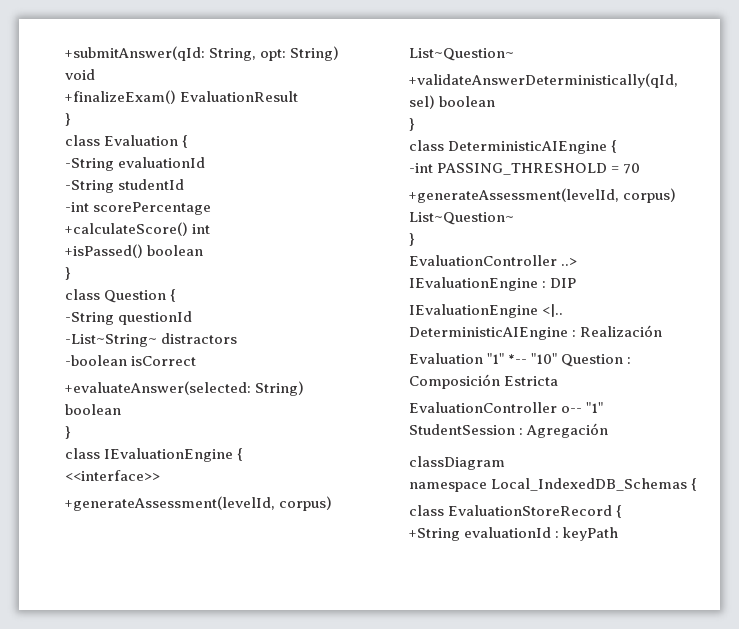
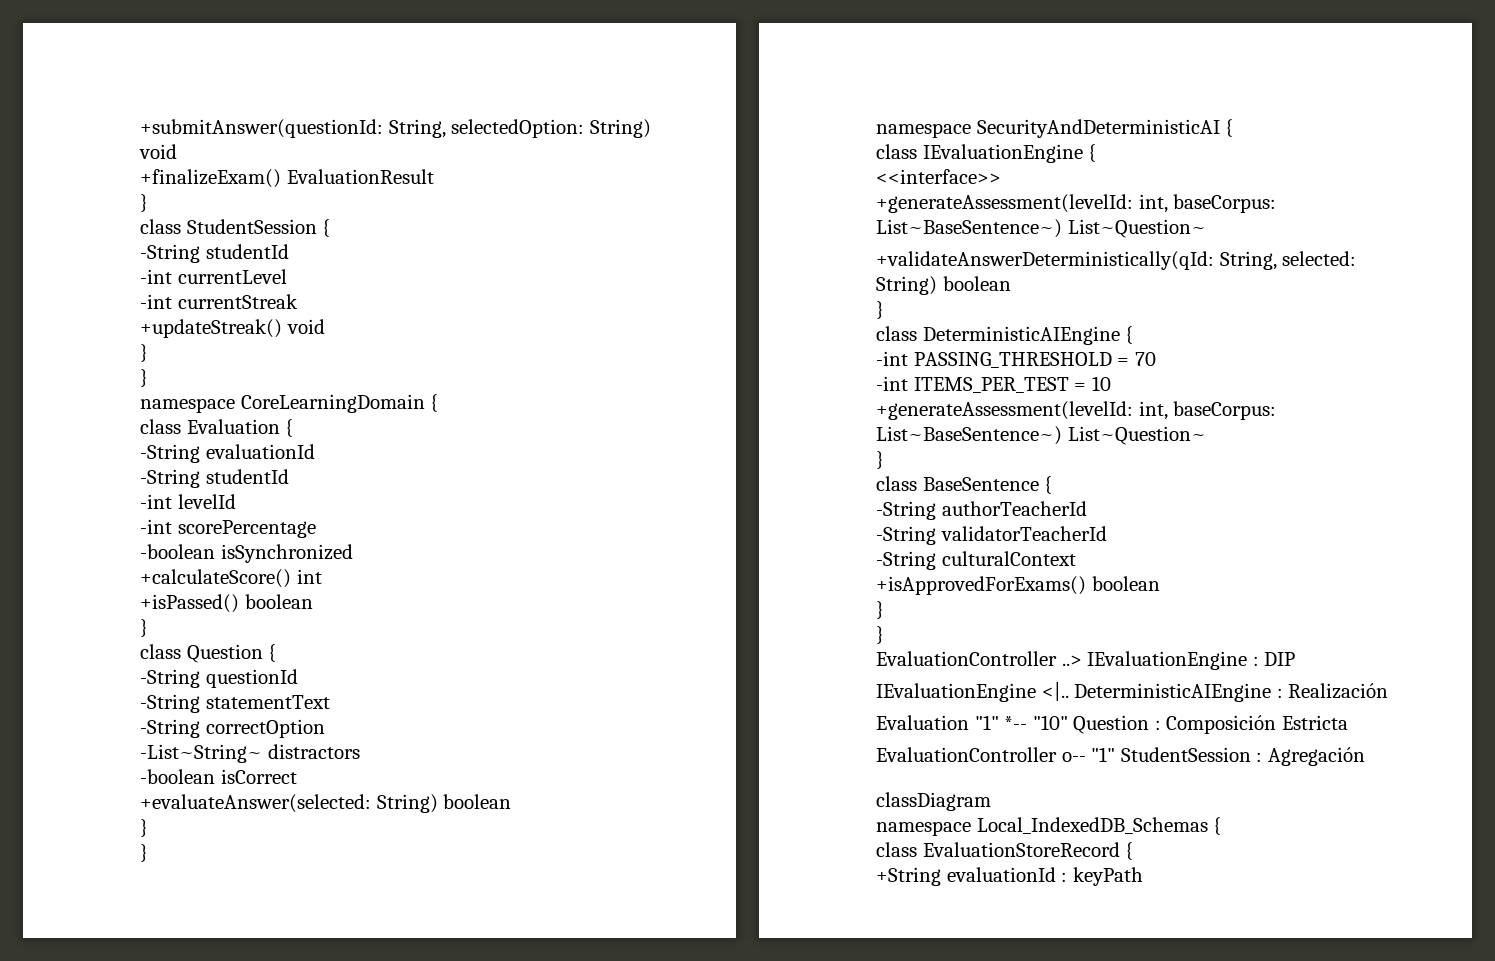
[64,46,286,61] +submitAnswer(qId: String, opt: -> [140,119,585,138] +submitAnswer(questionId: String, selectedOption:
(71, 119) none -> [140,219,331,237] [140,244,289,263] [140,269,287,284] [140,294,298,309] [140,319,325,338] [140,344,149,362] [140,369,149,387] [140,394,439,413] // class StudentSession { // -String studentId // -int currentLevel // -int currentStreak // +updateStreak() void // } // } // namespace CoreLearningDomain {
(184, 184) none -> [140,494,236,509] // -int levelId
(211, 208) none -> [140,544,353,563] // -boolean isSynchronized
(192, 318) none -> [140,694,330,713] [140,719,325,738] // -String statementText // -String correctOption
(71, 432) none -> [140,844,149,862] [876,119,1234,138] // } // namespace SecurityAndDeterministicAI {
[64,496,332,511] [408,48,514,61] [408,73,678,88] [408,95,435,109] +generateAssessment(levelId, corpus) List~Question~ // +validateAnswerDeterministically(qId, sel) -> [876,194,1277,213] [876,219,1206,238] [876,251,1357,270] [876,276,938,295] +generateAssessment(levelId: int, baseCorpus: List~BaseSentence~) List~Question~ // +validateAnswerDeterministically(qId: String, selected: String)
[408,188,676,203] [408,212,514,225] +generateAssessment(levelId, corpus) List~Question~ -> [876,376,1111,393] [876,401,1277,420] [876,426,1206,445] [876,451,885,469] [876,476,1053,494] [876,501,1087,520] [876,526,1107,545] [876,551,1076,570] [876,576,1160,595] [876,601,885,619] -int ITEMS_PER_TEST = 10 // +generateAssessment(levelId: int, baseCorpus: List~BaseSentence~) List~Question~ // } // class BaseSentence { // -String authorTeacherId // -String validatorTeacherId // -String culturalContext // +isApprovedForExams() boolean // }

